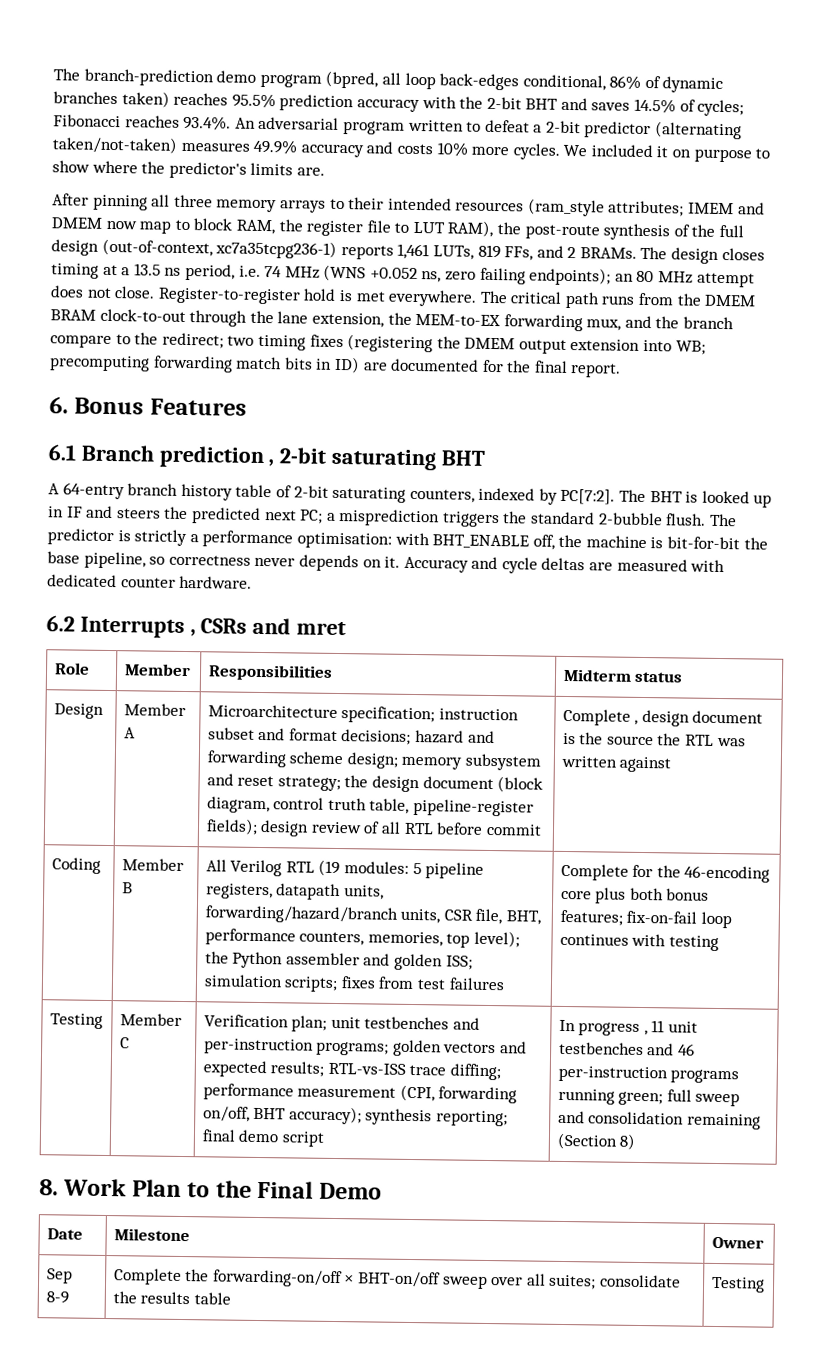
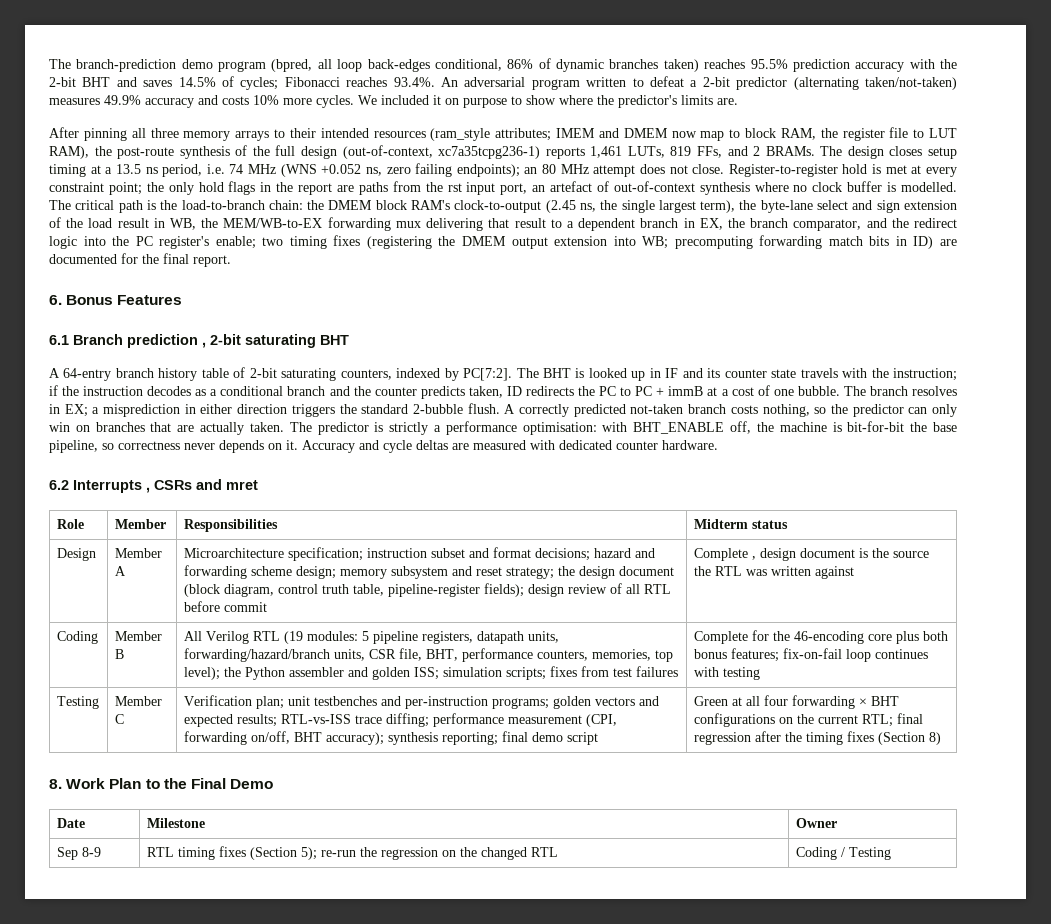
(765, 254) none -> [927,147,957,159] setup
[388,289,757,309] [50,308,735,332] [50,332,224,349] everywhere. The critical path runs from the DMEM BRAM clock-to-out through the lane extension, the MEM-to-EX forwarding mux, and the branch compare to the redirect; -> [911,165,958,177] [49,181,957,195] [49,200,958,213] [49,217,958,231] [49,236,256,249] at every constraint point; the only hold flags in the report are paths from the rst input port, an artefact of out-of-context synthesis where no clock buffer is modelled. The critical path is the load-to-branch chain: the DMEM block RAM's clock-to-output (2.45 ns, the single largest term), the byte-lane select and sign extension of the load result in WB, the MEM/WB-to-EX forwarding mux delivering that result to a dependent branch in EX, the branch comparator, and the redirect logic into the PC register's enable;
[116,506,441,527] steers the predicted next PC; a misprediction -> [707,368,957,381] [49,385,958,399] [49,404,288,417] its counter state travels with the instruction; if the instruction decodes as a conditional branch and the counter predicts taken, ID redirects the PC to PC + immB at a cost of one bubble. The branch resolves in EX; a misprediction in either direction
(707, 519) none -> [504,404,957,417] [49,422,284,435] A correctly predicted not-taken branch costs nothing, so the predictor can only win on branches that are actually taken.
[558,1019,698,1036] [558,1041,695,1056] [557,1065,740,1084] [557,1088,741,1107] [557,1110,761,1130] In progress , 11 unit testbenches and 46 per-instruction programs running green; full sweep and consolidation remaining -> [693,695,899,709] [693,713,923,727] [693,731,874,745] Green at all four forwarding × BHT configurations on the current RTL; final regression after the timing fixes
[113,1268,681,1290] [112,1291,231,1305] Complete the forwarding-on/off × BHT-on/off sweep over all suites; consolidate the results table | -> [146,846,558,860] [795,847,845,860] RTL timing fixes (Section 5); re-run the regression on the changed RTL | Coding /

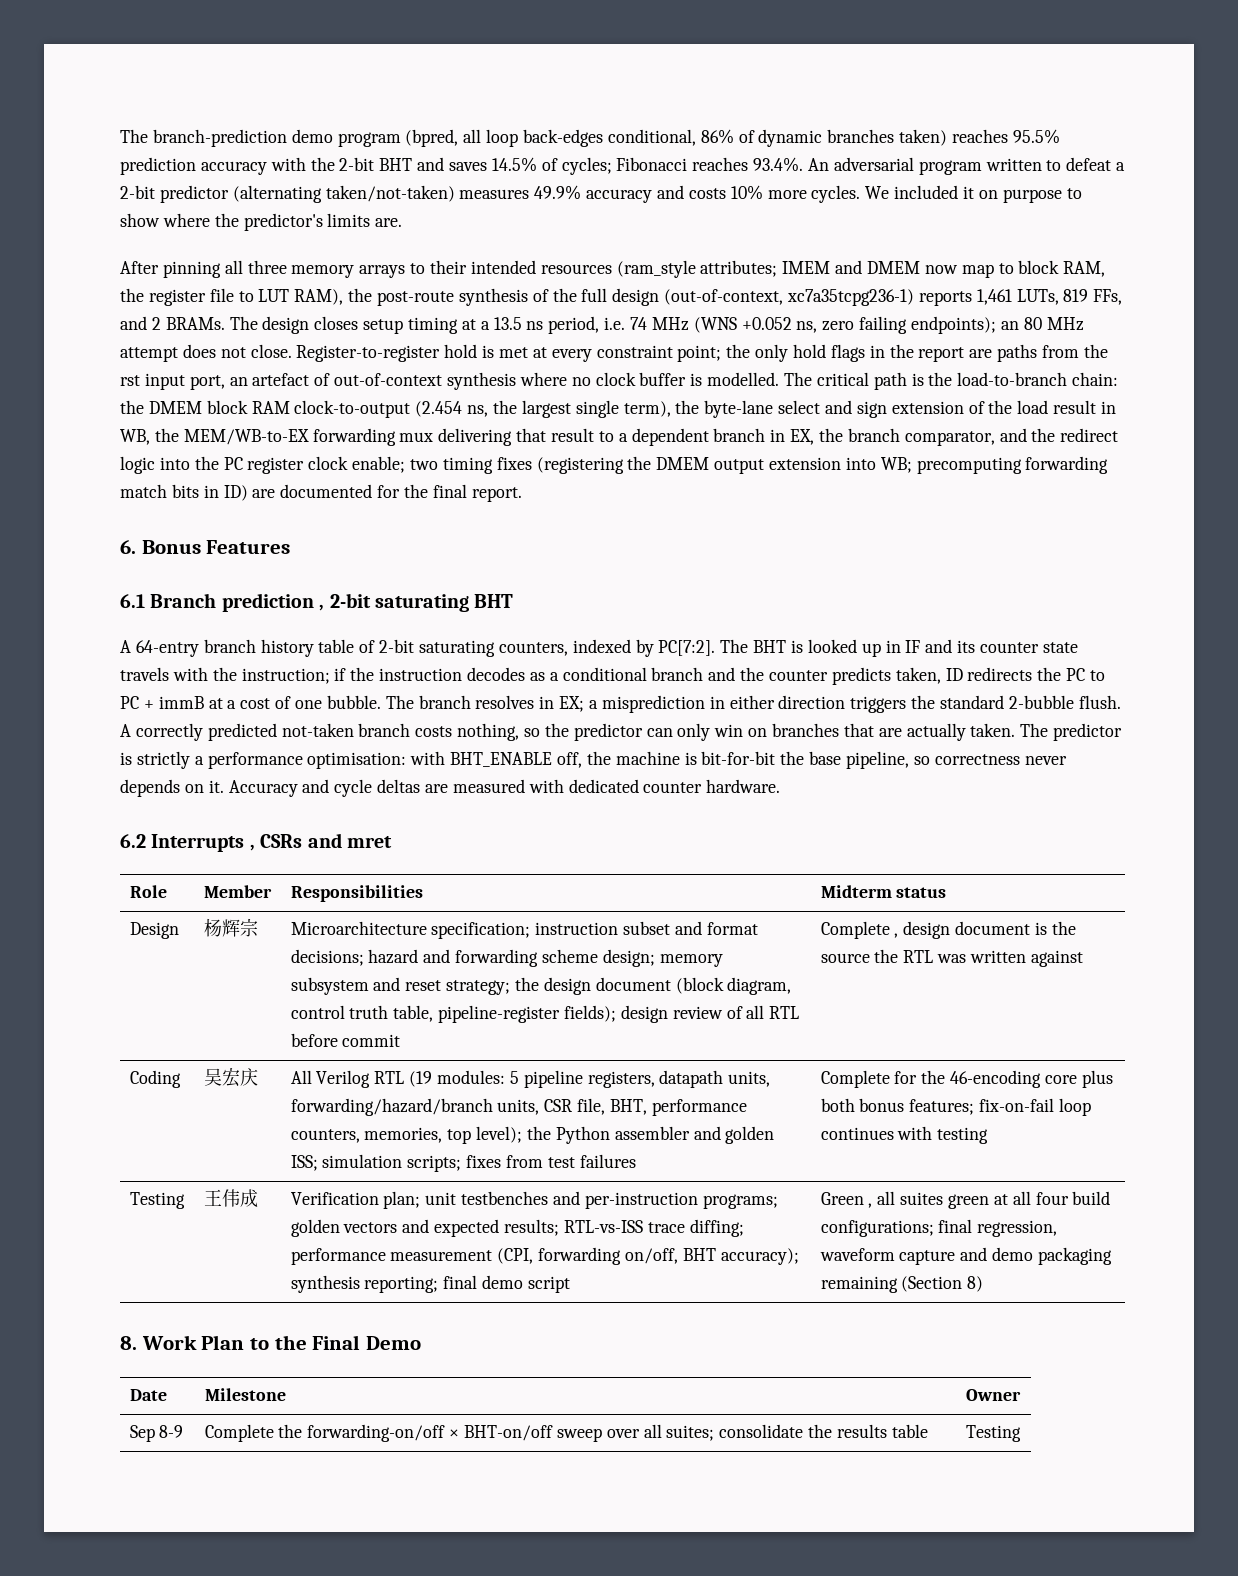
[411,200,696,213] RAM's clock-to-output (2.45 ns, the single largest -> [251,400,619,418] RAM clock-to-output (2.454 ns, the largest single
[159,236,210,249] register's -> [247,456,349,474] register clock
[114,548,162,558] [114,566,126,576] Member A -> [203,918,258,937] 杨辉宗
[114,631,162,641] [114,649,124,659] Member B -> [203,1068,258,1087] 吴宏庆
[114,696,162,706] [114,714,124,724] Member C -> [203,1189,258,1207] 王伟成
[731,695,899,709] [693,713,923,727] [693,731,874,745] at all four forwarding × BHT configurations on the current RTL; final regression after the timing fixes -> [868,1191,1111,1209] [820,1219,1058,1237] [819,1247,1112,1265] [820,1276,898,1293] , all suites green at all four build configurations; final regression, waveform capture and demo packaging remaining
[146,846,558,860] [795,847,845,860] RTL timing fixes (Section 5); re-run the regression on the changed RTL | Coding / -> [204,1424,928,1442] Complete the forwarding-on/off × BHT-on/off sweep over all suites; consolidate the results table |

